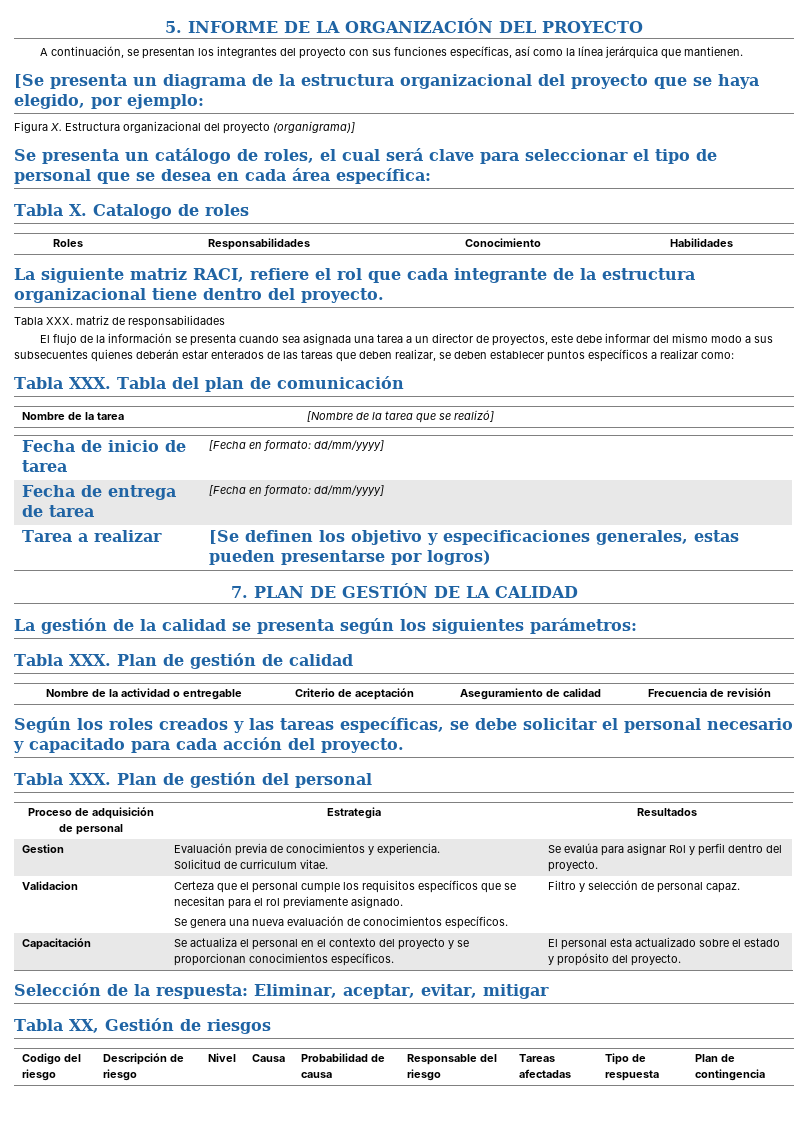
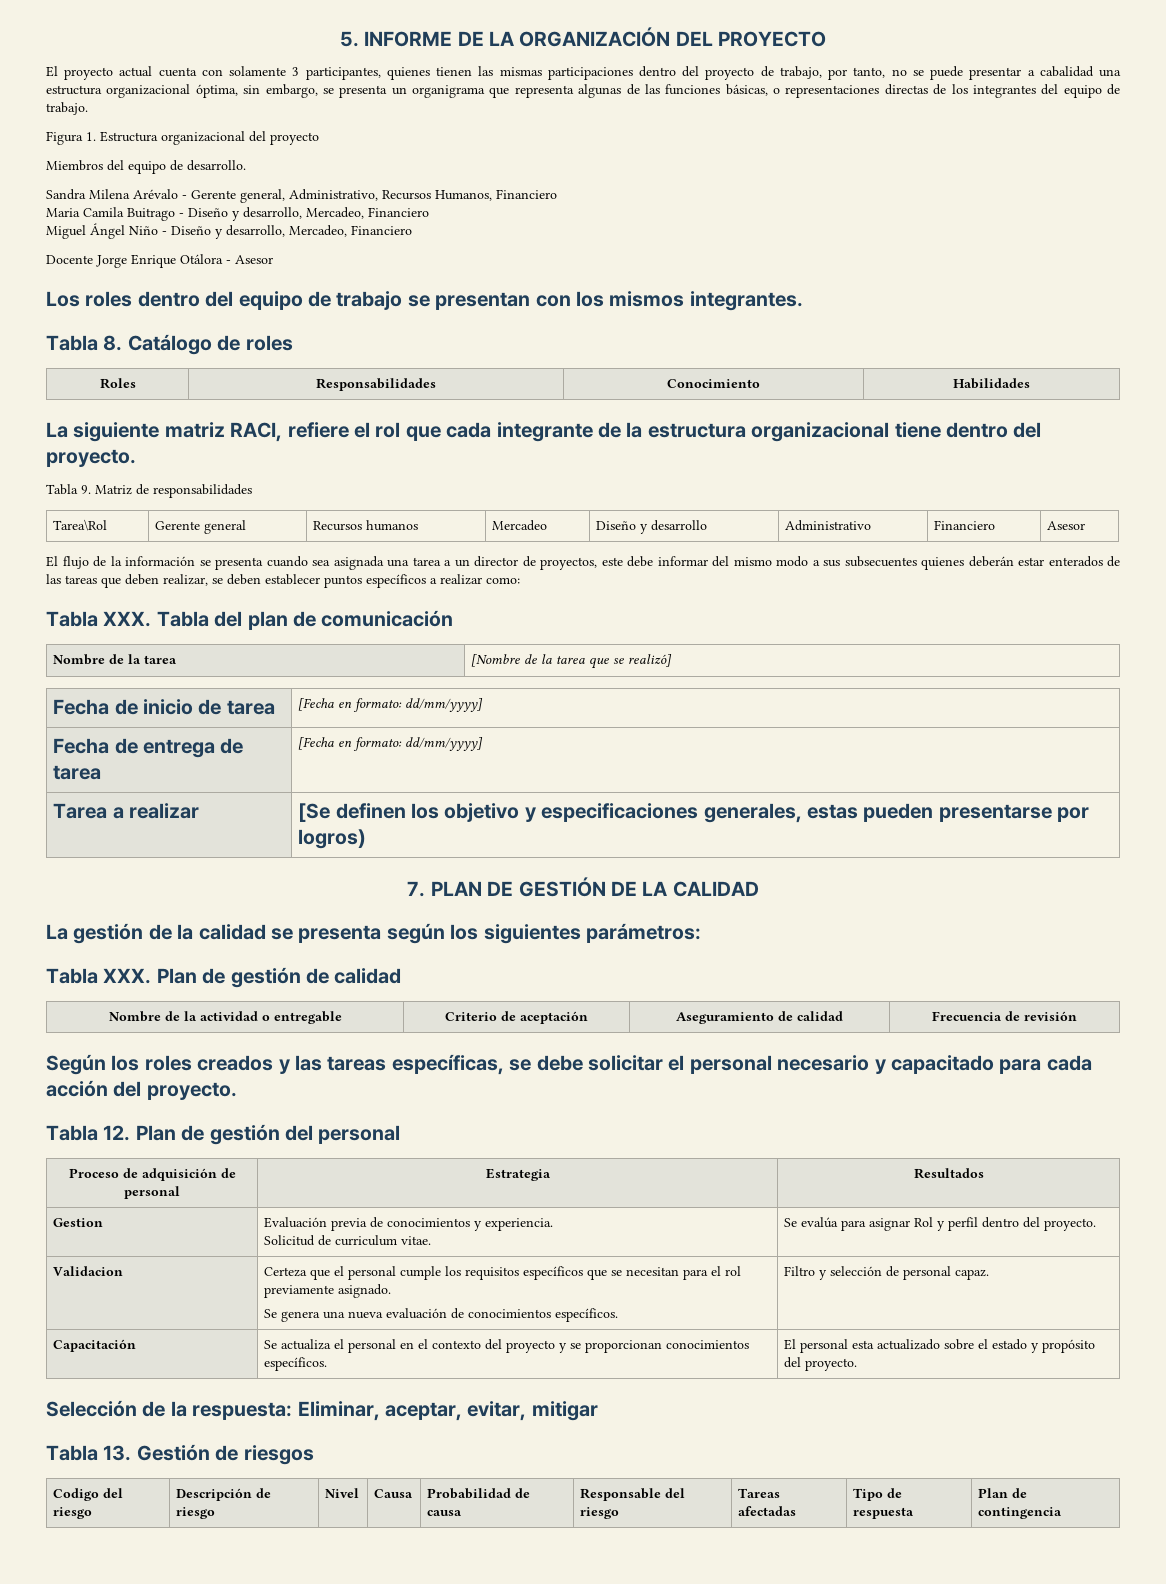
[39,46,743,59] [14,74,759,89] [14,94,204,109] A continuación, se presentan los integrantes del proyecto con sus funciones específicas, así como la línea jerárquica que mantienen. // [Se presenta un diagrama de la estructura organizacional del proyecto que se haya elegido, por ejemplo: -> [46,66,1122,80] [46,84,1120,98] [46,102,88,115] El proyecto actual cuenta con solamente 3 participantes, quienes tienen las mismas participaciones dentro del proyecto de trabajo, por tanto, no se puede presentar a cabalidad una estructura organizacional óptima, sin embargo, se presenta un organigrama que representa algunas de las funciones básicas, o representaciones directas de los integrantes del equipo de trabajo.
[50,123,62,131] X. -> [86,132,96,141] 1.
[273,121,355,133] [14,148,717,164] [14,168,431,184] [14,204,172,219] (organigrama)] // Se presenta un catálogo de roles, el cual será clave para seleccionar el tipo de personal que se desea en cada área específica: // Tabla X. Catalogo -> [46,160,246,174] [46,189,557,203] [46,207,429,221] [46,223,412,239] [46,254,273,268] [46,291,803,311] [46,334,212,355] // Miembros del equipo de desarrollo. // Sandra Milena Arévalo - Gerente general, Administrativo, Recursos Humanos, Financiero // Maria Camila Buitrago - Diseño y desarrollo, Mercadeo, Financiero // Miguel Ángel Niño - Diseño y desarrollo, Mercadeo, Financiero // Docente Jorge Enrique Otálora - Asesor // Los roles dentro del equipo de trabajo se presentan con los mismos integrantes. // Tabla 8. Catálogo
[46,315,109,325] XXX. matriz -> [81,485,132,495] 9. Matriz
(225, 321) none -> [53,519,108,531] [155,520,247,534] [313,520,419,531] [492,520,548,531] [596,520,708,534] [785,520,872,531] [934,520,996,530] [1047,521,1086,530] // Tarea\Rol | Gerente general | Recursos humanos | Mercadeo | Diseño y desarrollo | Administrativo | Financiero | Asesor
[68,773,111,785] XXX. -> [103,1125,131,1141] 12.
[68,1019,99,1033] XX, -> [103,1445,132,1461] 13.

